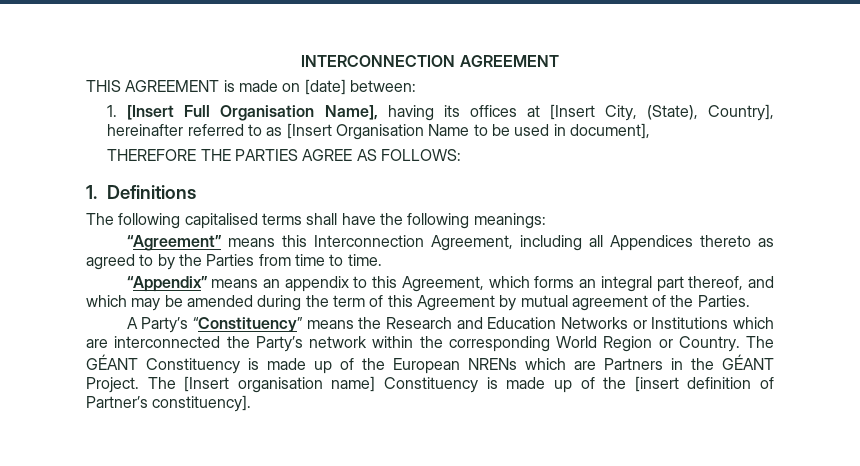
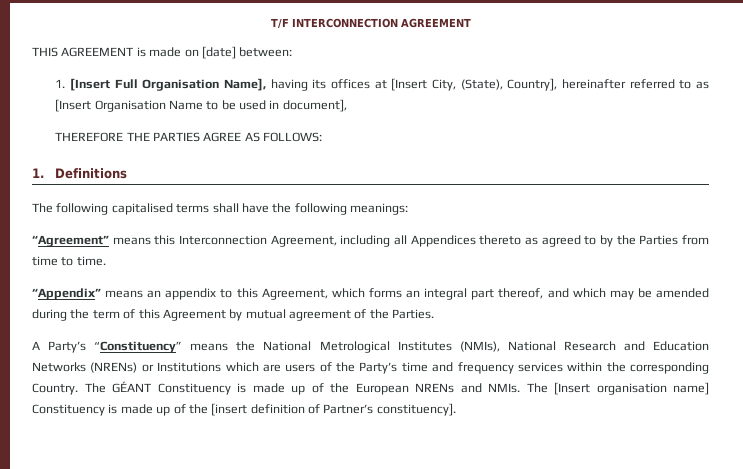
(301, 61) none -> [270,18,289,29] T/F
(382, 323) none -> [263,341,556,353] National Metrological Institutes (NMIs), National
(628, 323) none -> [90,362,138,373] (NRENs)
[114,336,673,352] interconnected the Party’s network within the corresponding World Region or -> [285,362,709,374] users of the Party’s time and frequency services within the corresponding
[525,354,774,370] [86,377,139,393] which are Partners in the GÉANT Project. -> [460,383,520,393] and NMIs.

